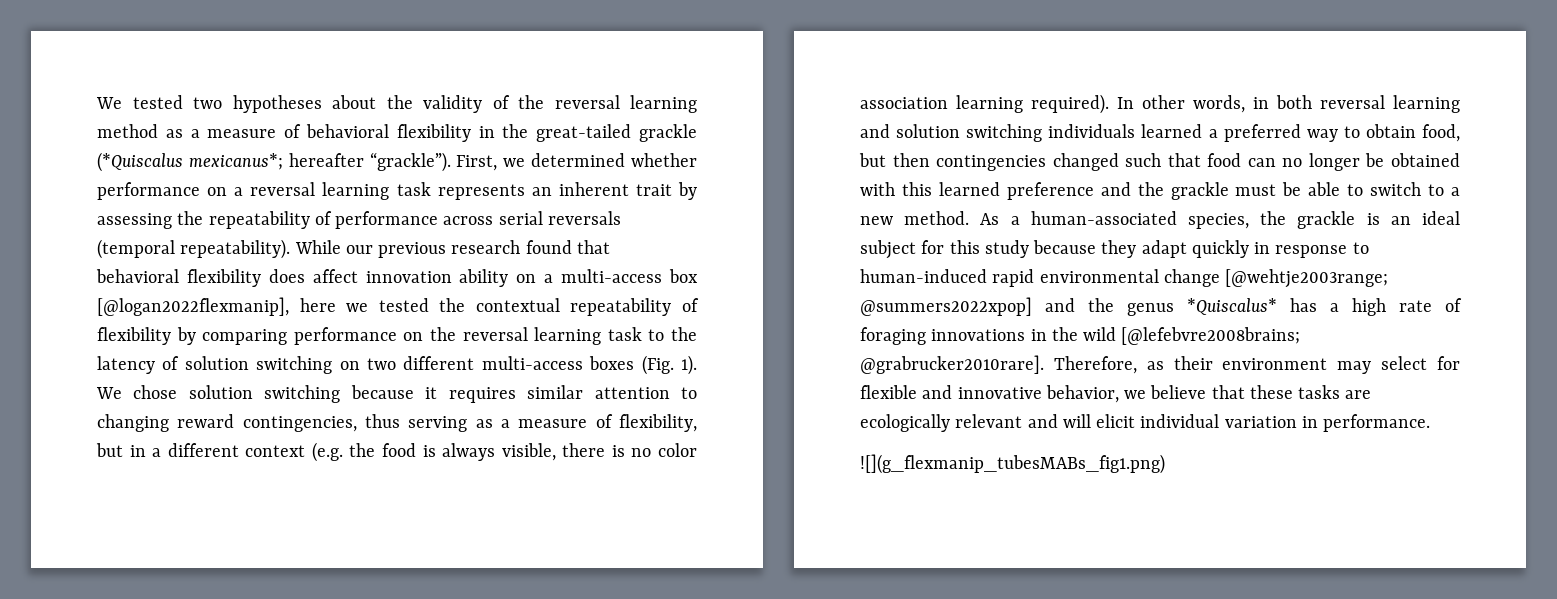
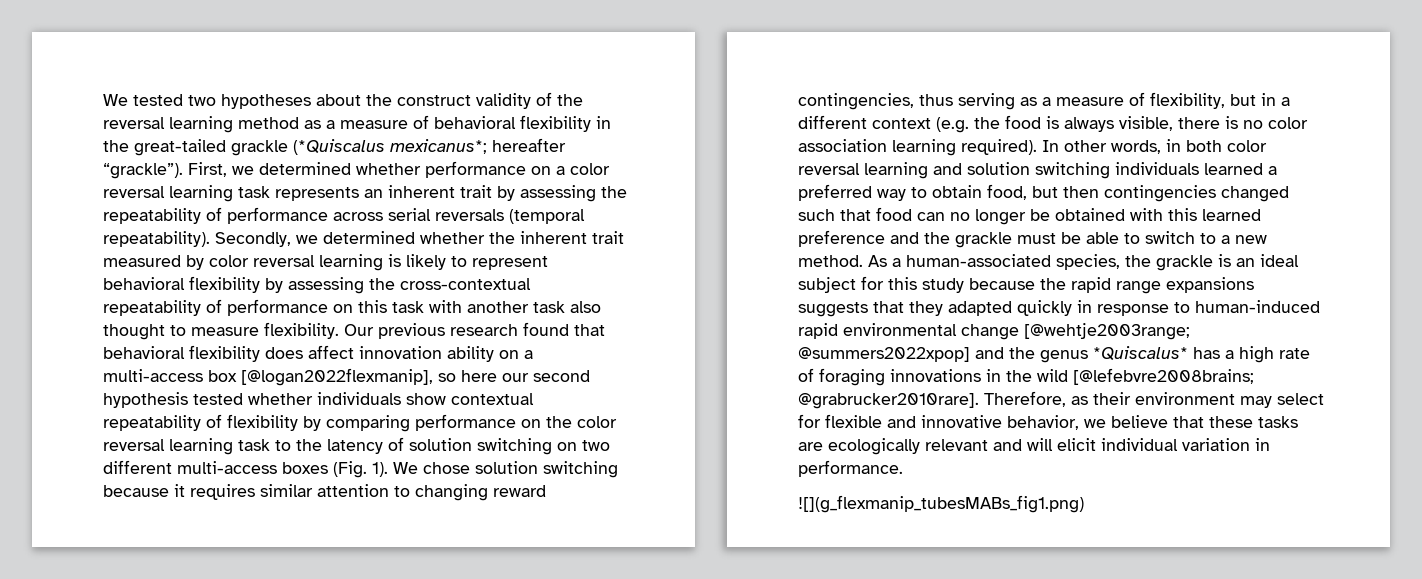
(413, 102) none -> [397,95,471,106] construct
(244, 191) none -> [570,163,610,175] color
[294,240,373,254] While our -> [215,231,624,247] [103,254,548,271] [103,276,531,294] [103,299,601,316] [103,322,374,340] Secondly, we determined whether the inherent trait measured by color reversal learning is likely to represent behavioral flexibility by assessing the cross-contextual repeatability of performance on this task with another task also thought to measure flexibility. Our
[299,298,466,312] here we tested the -> [438,370,590,382] [103,392,446,408] so here our second hypothesis tested whether individuals show
(457, 334) none -> [577,416,617,428] color
(1312, 102) none -> [1227,140,1267,152] color
[1101,240,1187,258] they adapt -> [1040,277,1254,294] [798,301,1012,317] the rapid range expansions suggests that they adapted

